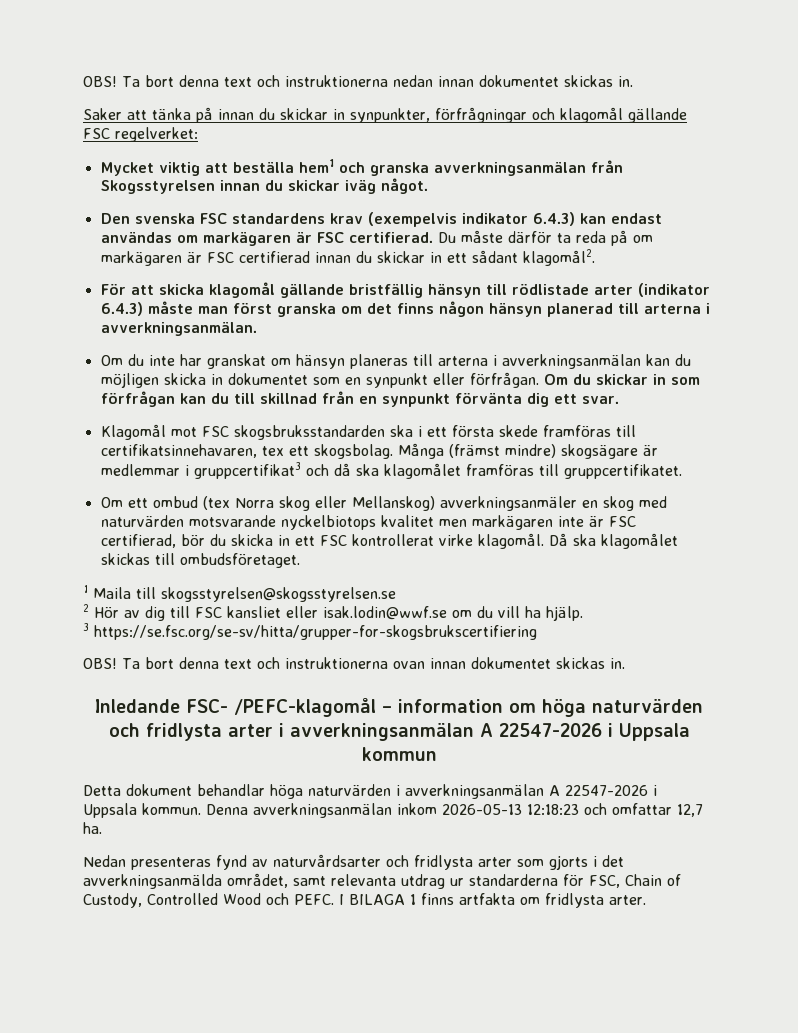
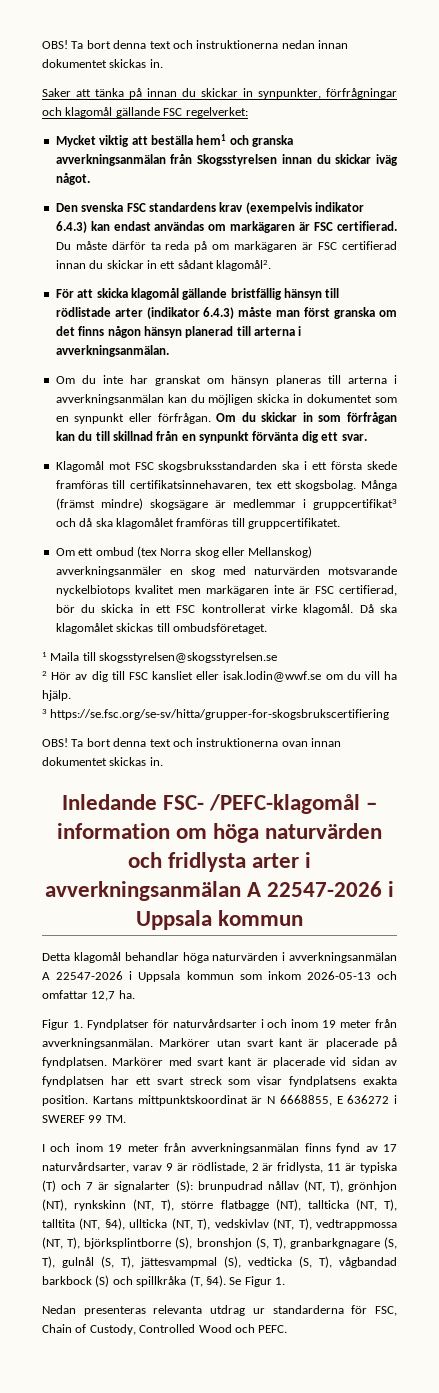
[126,784,192,796] dokument -> [73,952,121,963] klagomål
[142,803,392,818] kommun. Denna avverkningsanmälan -> [186,971,262,980] kommun som
[527,804,579,815] 12:18:23 -> (371, 975) none
[83,854,624,870] [83,873,326,889] Nedan presenteras fynd av naturvårdsarter och fridlysta arter som gjorts i det avverkningsanmälda området, samt -> [42,1019,397,1030] [42,1038,397,1049] [42,1057,397,1068] [42,1076,397,1087] [42,1095,397,1106] [42,1115,126,1123] [42,1143,397,1154] [42,1162,397,1173] [42,1180,398,1192] [42,1199,397,1211] [42,1218,398,1230] [42,1237,397,1249] [42,1256,397,1268] [42,1275,285,1287] [42,1305,146,1316] Figur 1. Fyndplatser för naturvårdsarter i och inom 19 meter från avverkningsanmälan. Markörer utan svart kant är placerade på fyndplatsen. Markörer med svart kant är placerade vid sidan av fyndplatsen har ett svart streck som visar fyndplatsens exakta position. Kartans mittpunktskoordinat är N 6668855, E 636272 i SWEREF 99 TM. // I och inom 19 meter från avverkningsanmälan finns fynd av 17 naturvårdsarter, varav 9 är rödlistade, 2 är fridlysta, 11 är typiska (T) och 7 är signalarter (S): brunpudrad nållav (NT, T), grönhjon (NT), rynkskinn (NT, T), större flatbagge (NT), tallticka (NT, T), talltita (NT, §4), ullticka (NT, T), vedskivlav (NT, T), vedtrappmossa (NT, T), björksplintborre (S), bronshjon (S, T), granbarkgnagare (S, T), gulnål (S, T), jättesvampmal (S), vedticka (S, T), vågbandad barkbock (S) och spillkråka (T, §4). Se Figur 1. // Nedan presenteras
[339,893,646,908] I BILAGA 1 finns artfakta om fridlysta arter. -> (288, 1329) none

